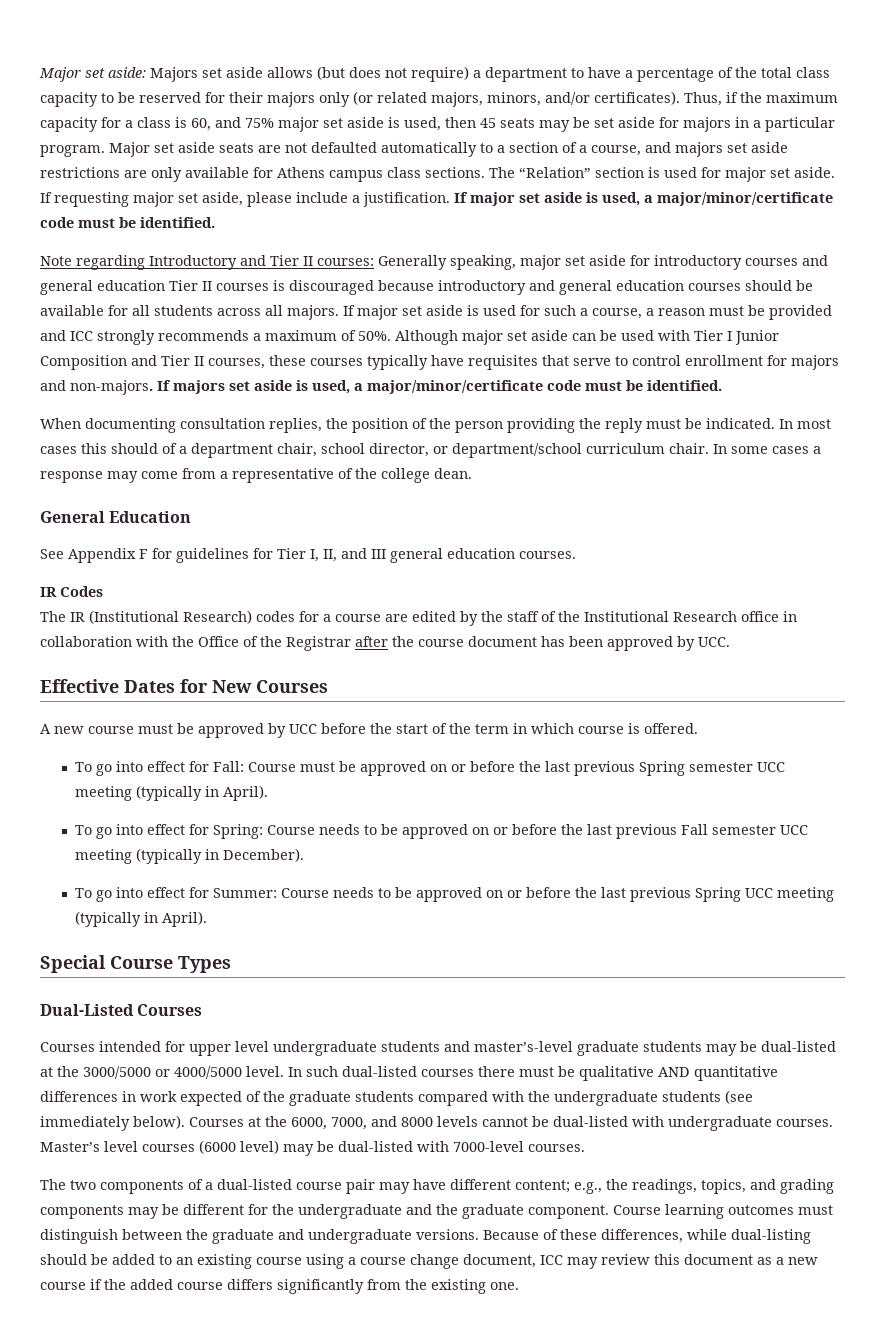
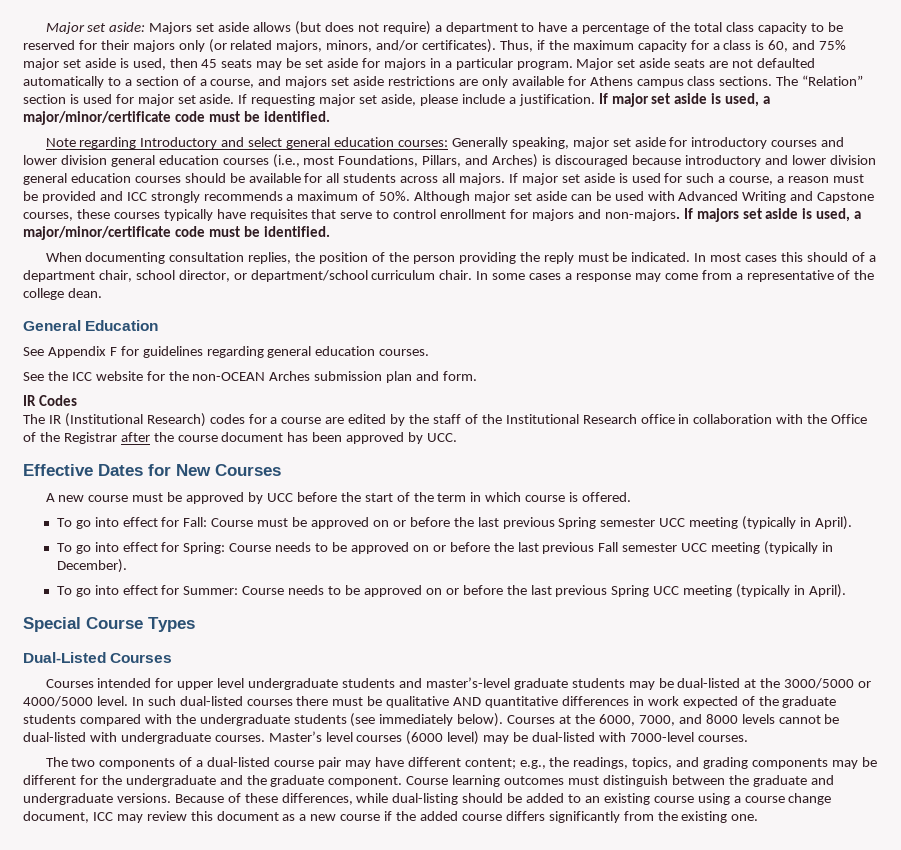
[270,255,313,266] Tier II -> [248,137,395,149] select general education
[40,280,269,295] general education Tier II courses -> [23,154,539,168] lower division general education courses (i.e., most Foundations, Pillars, and Arches)
(555, 285) none -> [791,155,876,165] lower division
[694,330,779,345] [40,355,204,370] Tier I Junior Composition and Tier II -> [678,191,875,203] Advanced Writing and Capstone
[253,548,576,563] for Tier I, II, and III general education courses. -> [206,346,430,358] [23,371,478,383] regarding general education courses. // See the ICC website for the non-OCEAN Arches submission plan and form.

